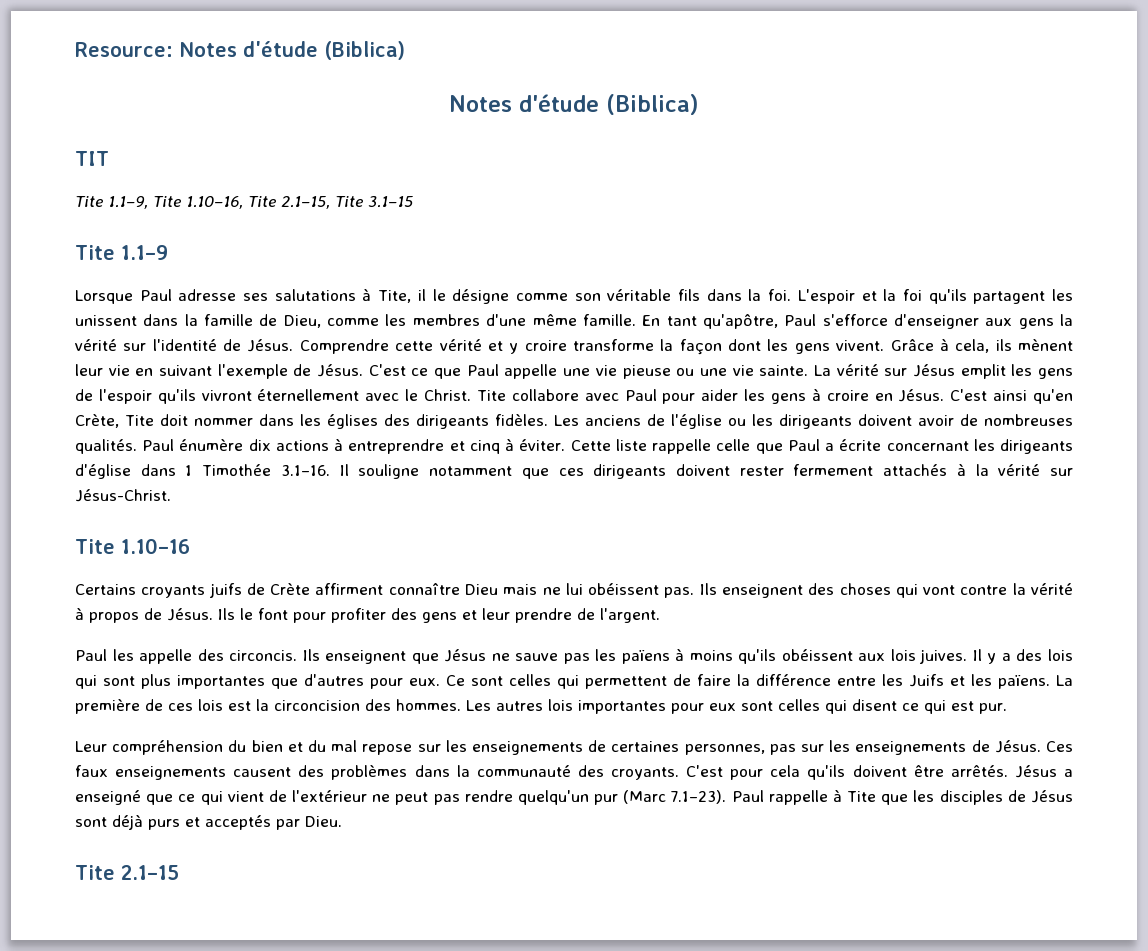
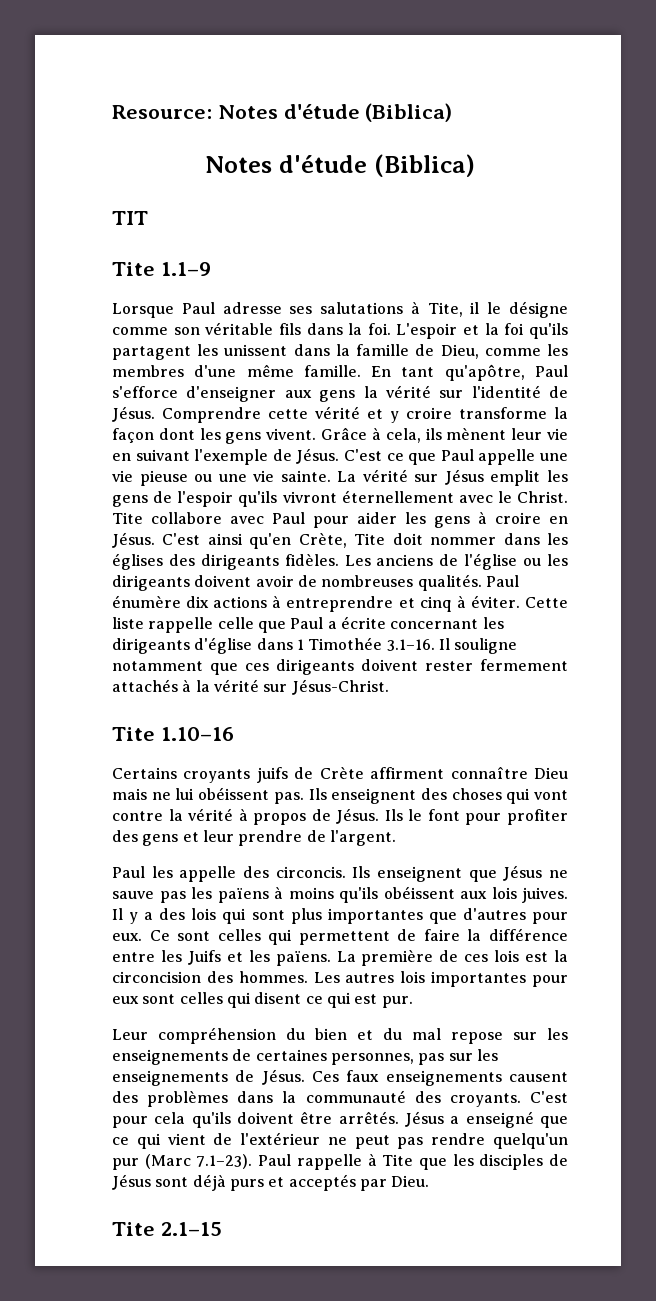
[75,196,413,209] // Tite 1.1–9, Tite 1.10–16, Tite 2.1–15, Tite 3.1–15 -> (148, 218) none

